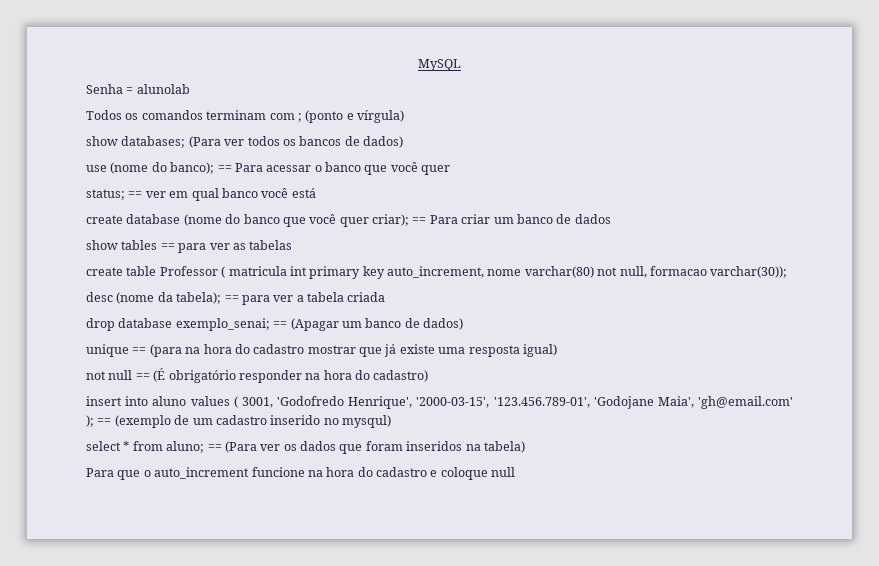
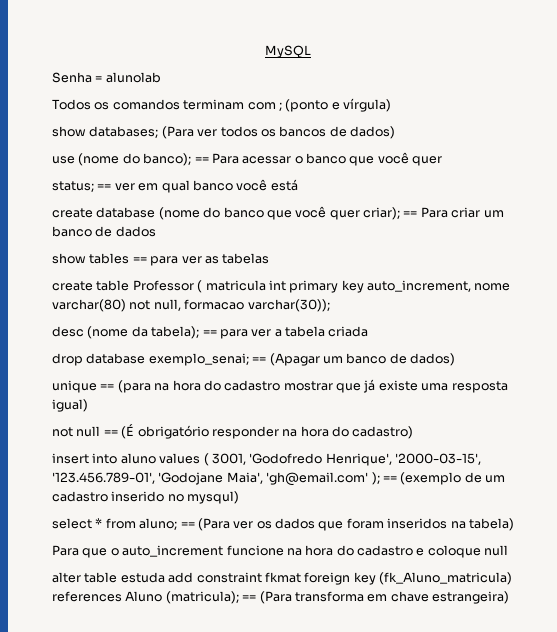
(516, 472) none -> [52,572,512,585] [52,591,509,604] // alter table estuda add constraint fkmat foreign key (fk_Aluno_matricula) references Aluno (matricula); == (Para transforma em chave estrangeira)

